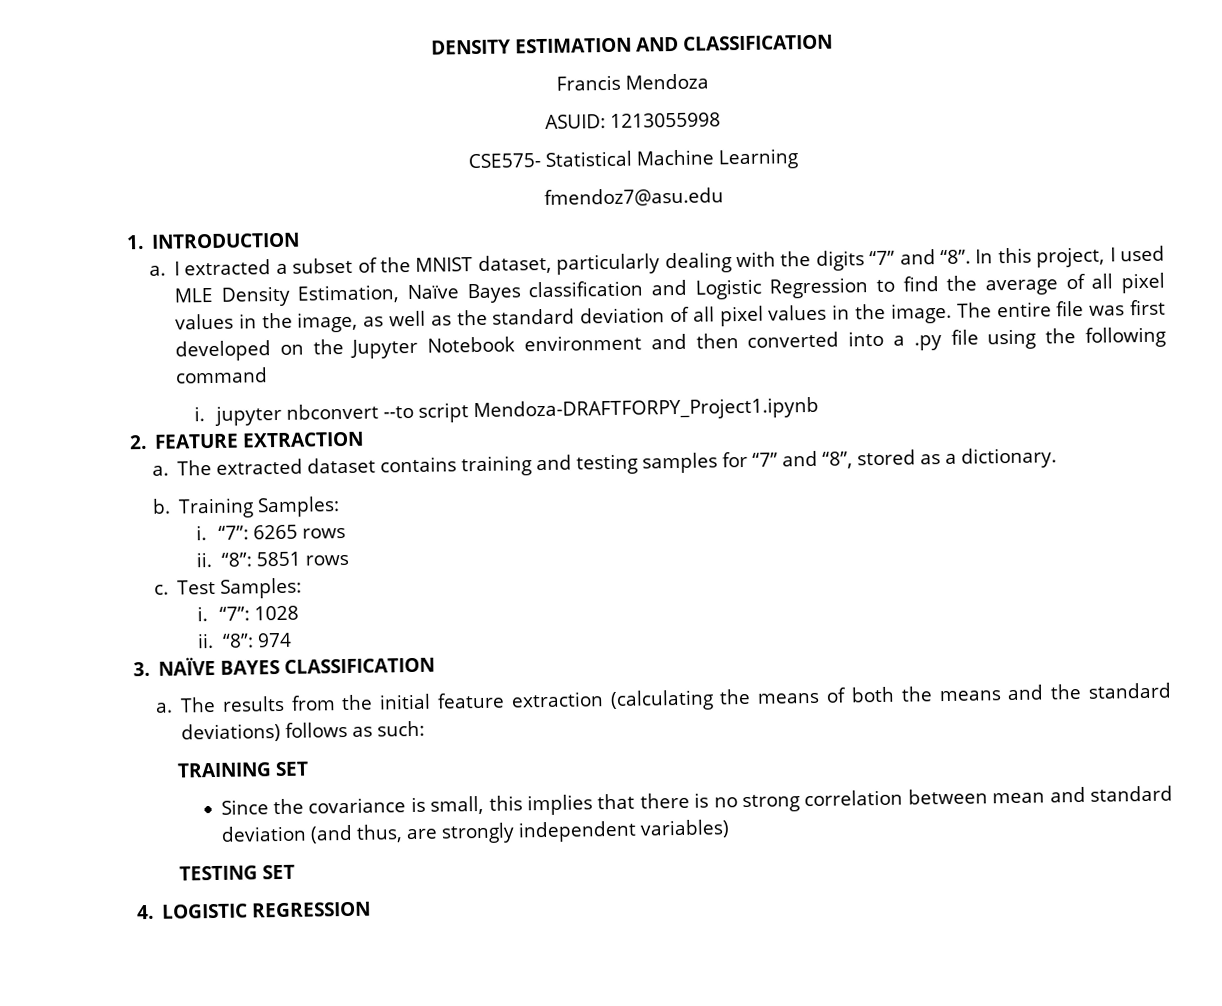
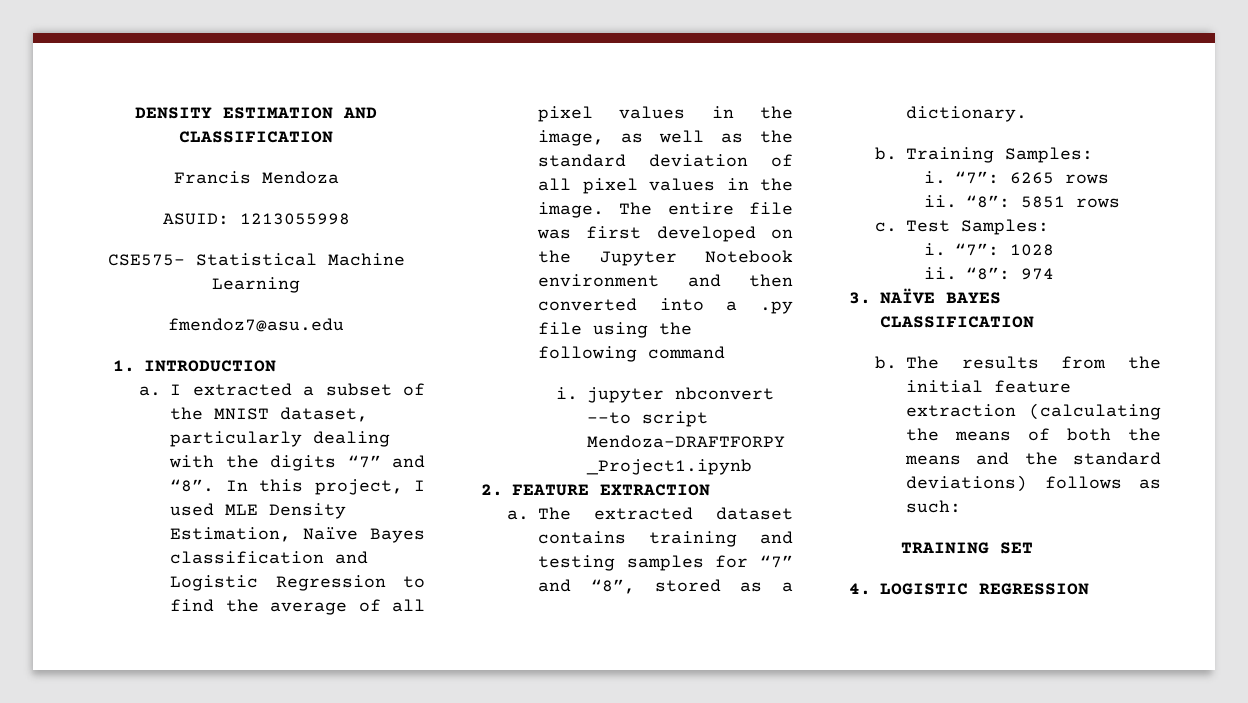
[154,702,173,713] a. -> [875,356,898,369] b.
[220,785,1174,816] [220,819,730,844] [179,864,296,881] // Since the covariance is small, this implies that there is no strong correlation between mean and standard deviation (and thus, are strongly independent variables) // TESTING SET -> (1034, 548) none

